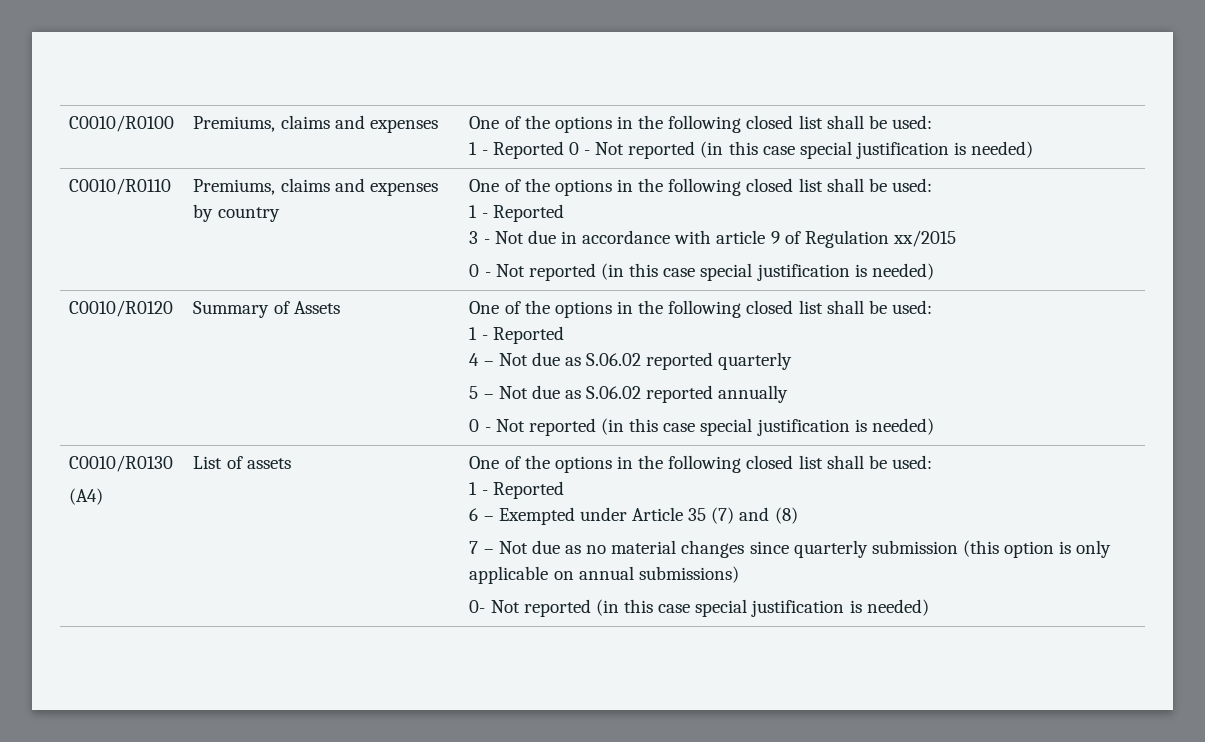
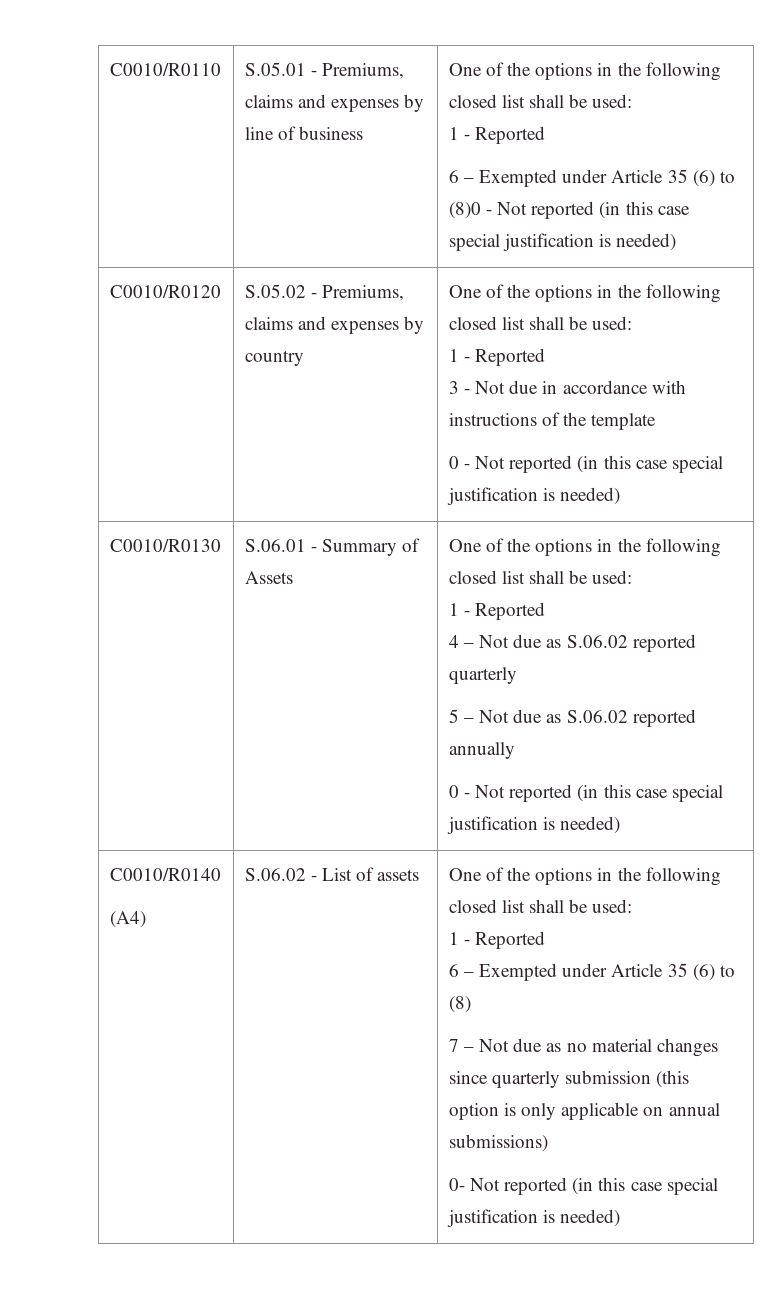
[69,115,175,132] [193,115,438,133] C0010/R0100 | Premiums, claims and expenses -> [109,63,221,76] [244,62,405,79] [244,94,425,112] [244,126,364,140] C0010/R0110 | S.05.01 - Premiums, claims and expenses by line of business
[568,142,579,155] 0 -> [448,169,735,187] [448,202,481,219] // 6 – Exempted under Article 35 (6) to (8)0
[69,178,172,195] C0010/R0110 | -> [109,285,221,298] [244,284,317,298] C0010/R0120 | S.05.02 -
[716,230,956,248] article 9 of Regulation xx/2015 -> [448,412,657,430] instructions of the template
[69,300,174,317] C0010/R0120 | -> [109,539,221,552] [244,539,317,552] C0010/R0130 | S.06.01 -
[69,455,174,472] C0010/R0130 -> [109,868,221,881] C0010/R0140
(104, 496) none -> [244,868,317,881] S.06.02 -
[711,507,770,524] (7) and -> [692,964,735,981] (6) to

